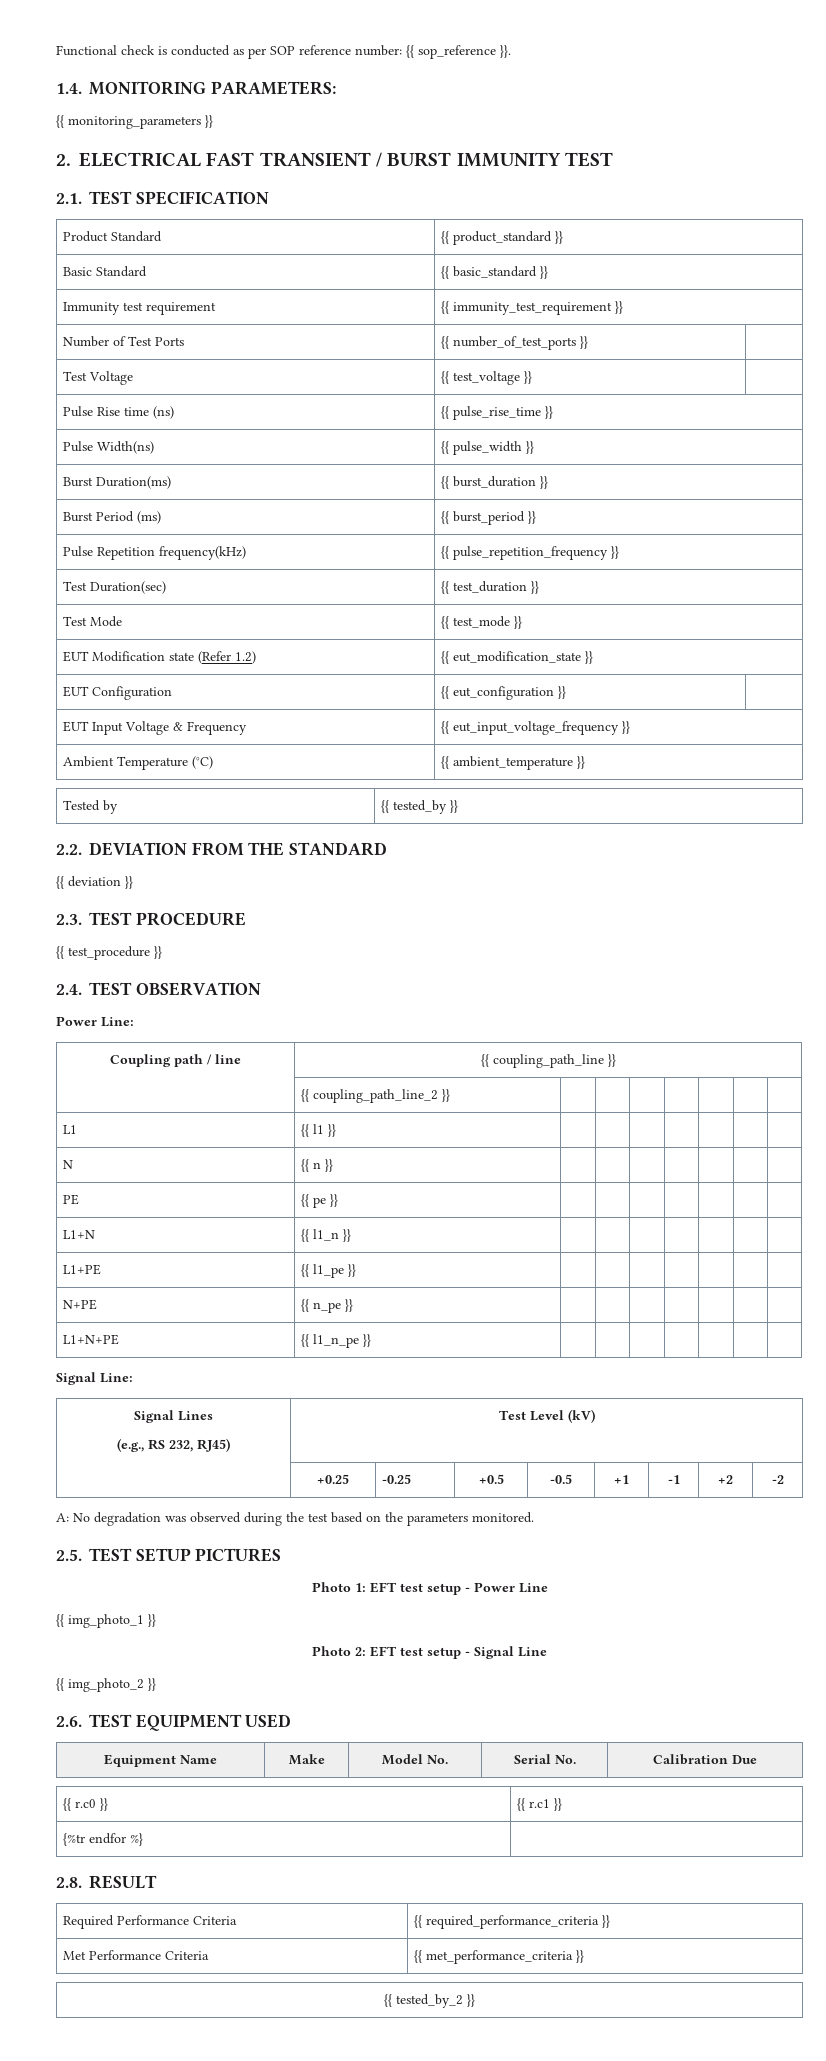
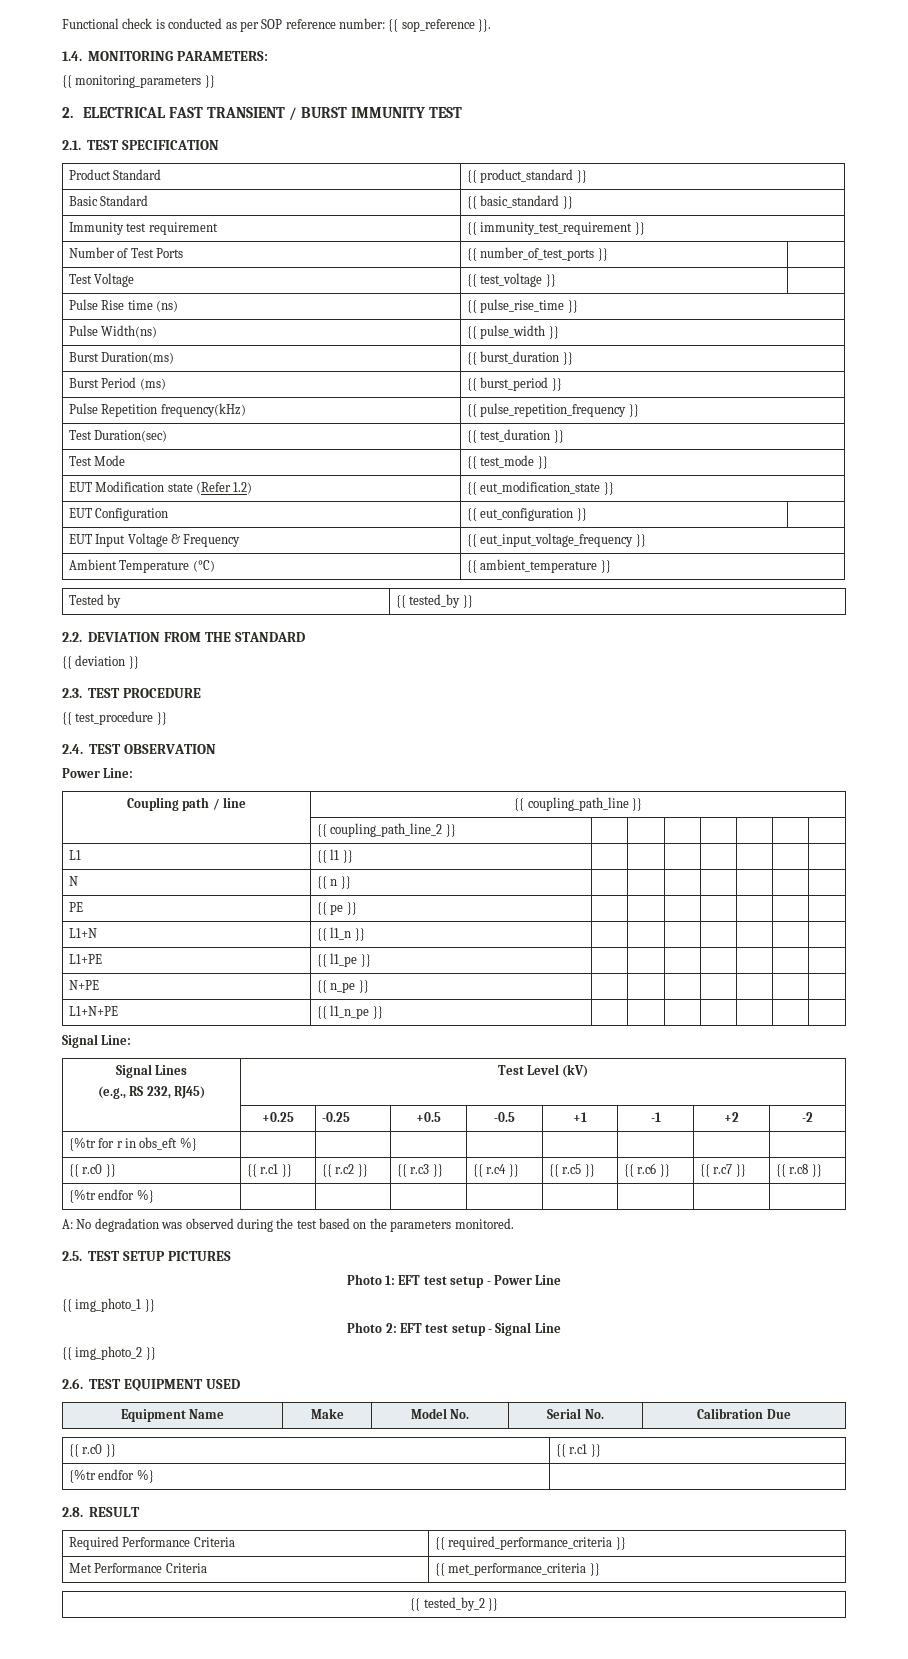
(784, 1479) none -> [68,1137,197,1151] [68,1164,116,1177] [246,1164,292,1177] [321,1164,368,1177] [396,1164,443,1177] [472,1164,519,1177] [548,1164,595,1177] [623,1163,670,1177] [699,1164,746,1177] [775,1164,822,1177] [68,1189,154,1203] // {%tr for r in obs_eft %} | | | | | | | | // {{ r.c0 }} | {{ r.c1 }} | {{ r.c2 }} | {{ r.c3 }} | {{ r.c4 }} | {{ r.c5 }} | {{ r.c6 }} | {{ r.c7 }} | {{ r.c8 }} // {%tr endfor %} | | | | | | | |

